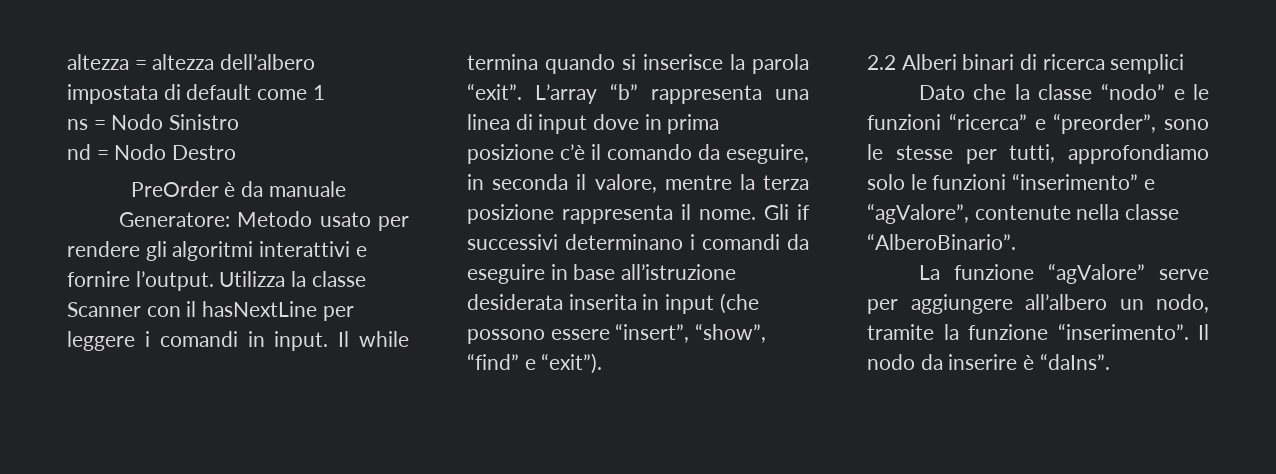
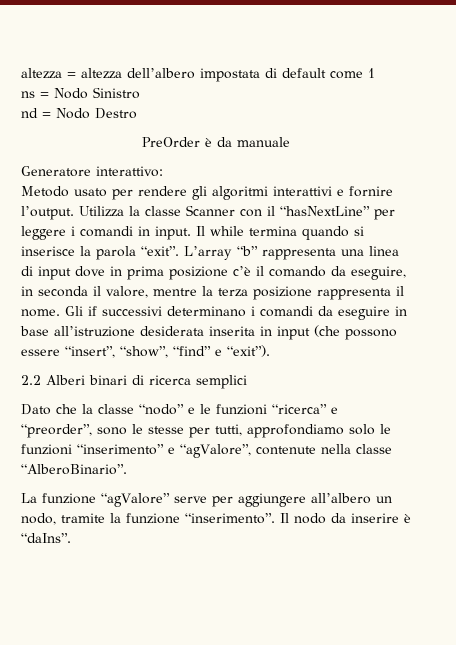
[118,212,230,227] Generatore: -> [21,166,163,177] Generatore interattivo: //
[202,301,318,317] hasNextLine -> [280,206,370,216] “hasNextLine”

